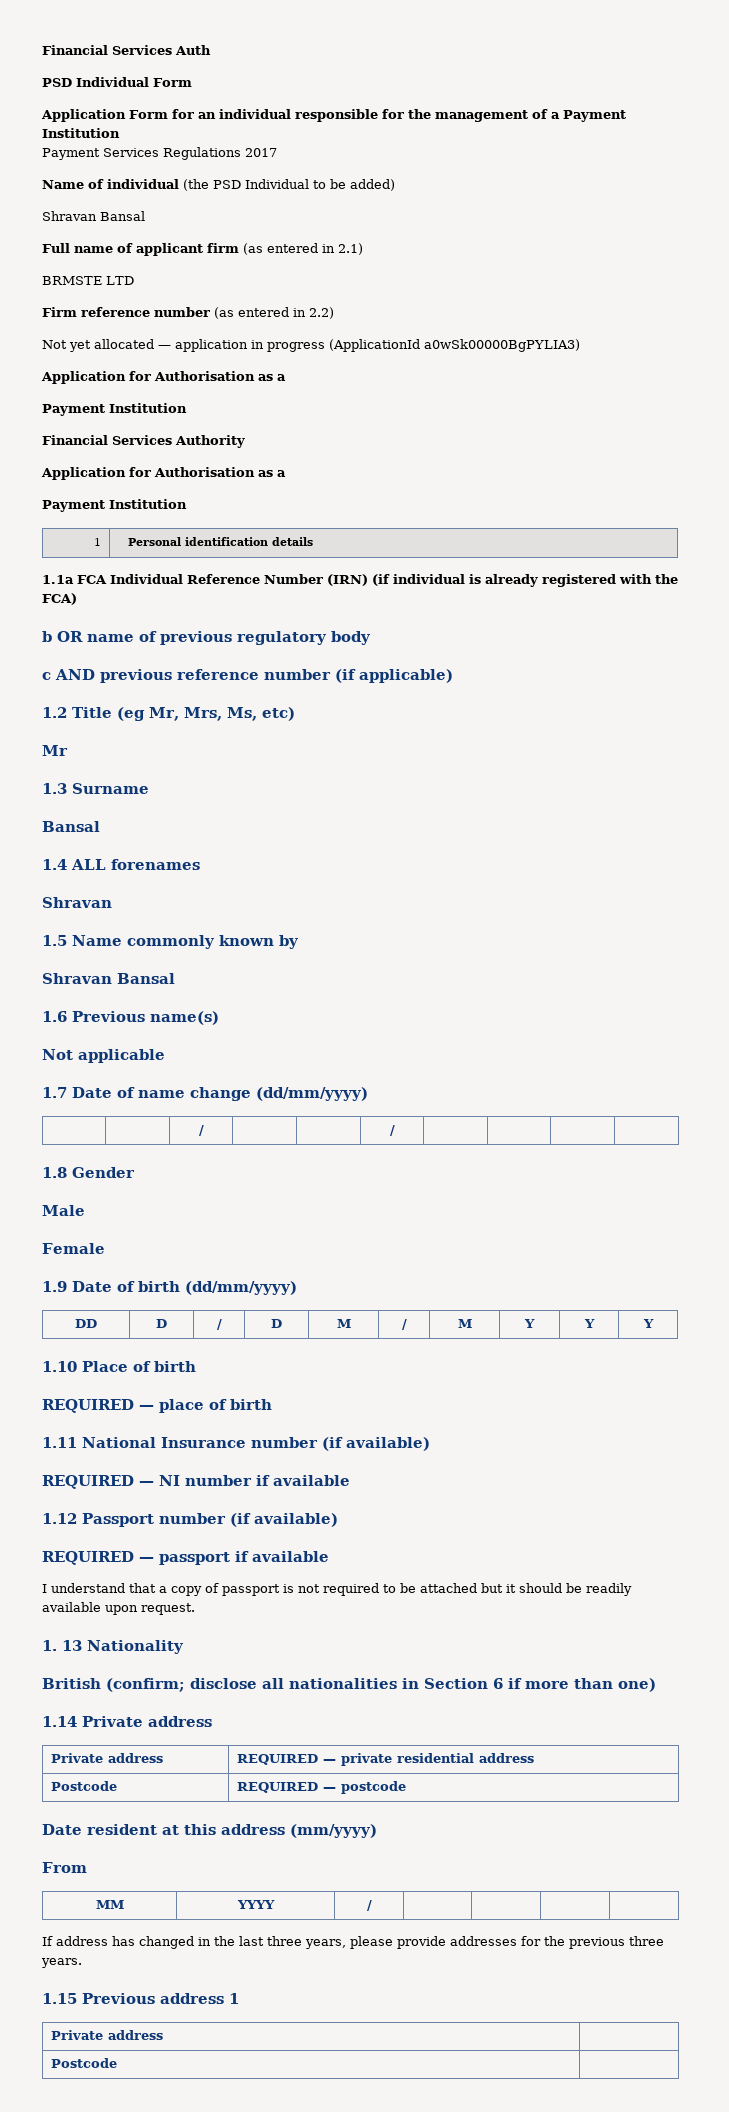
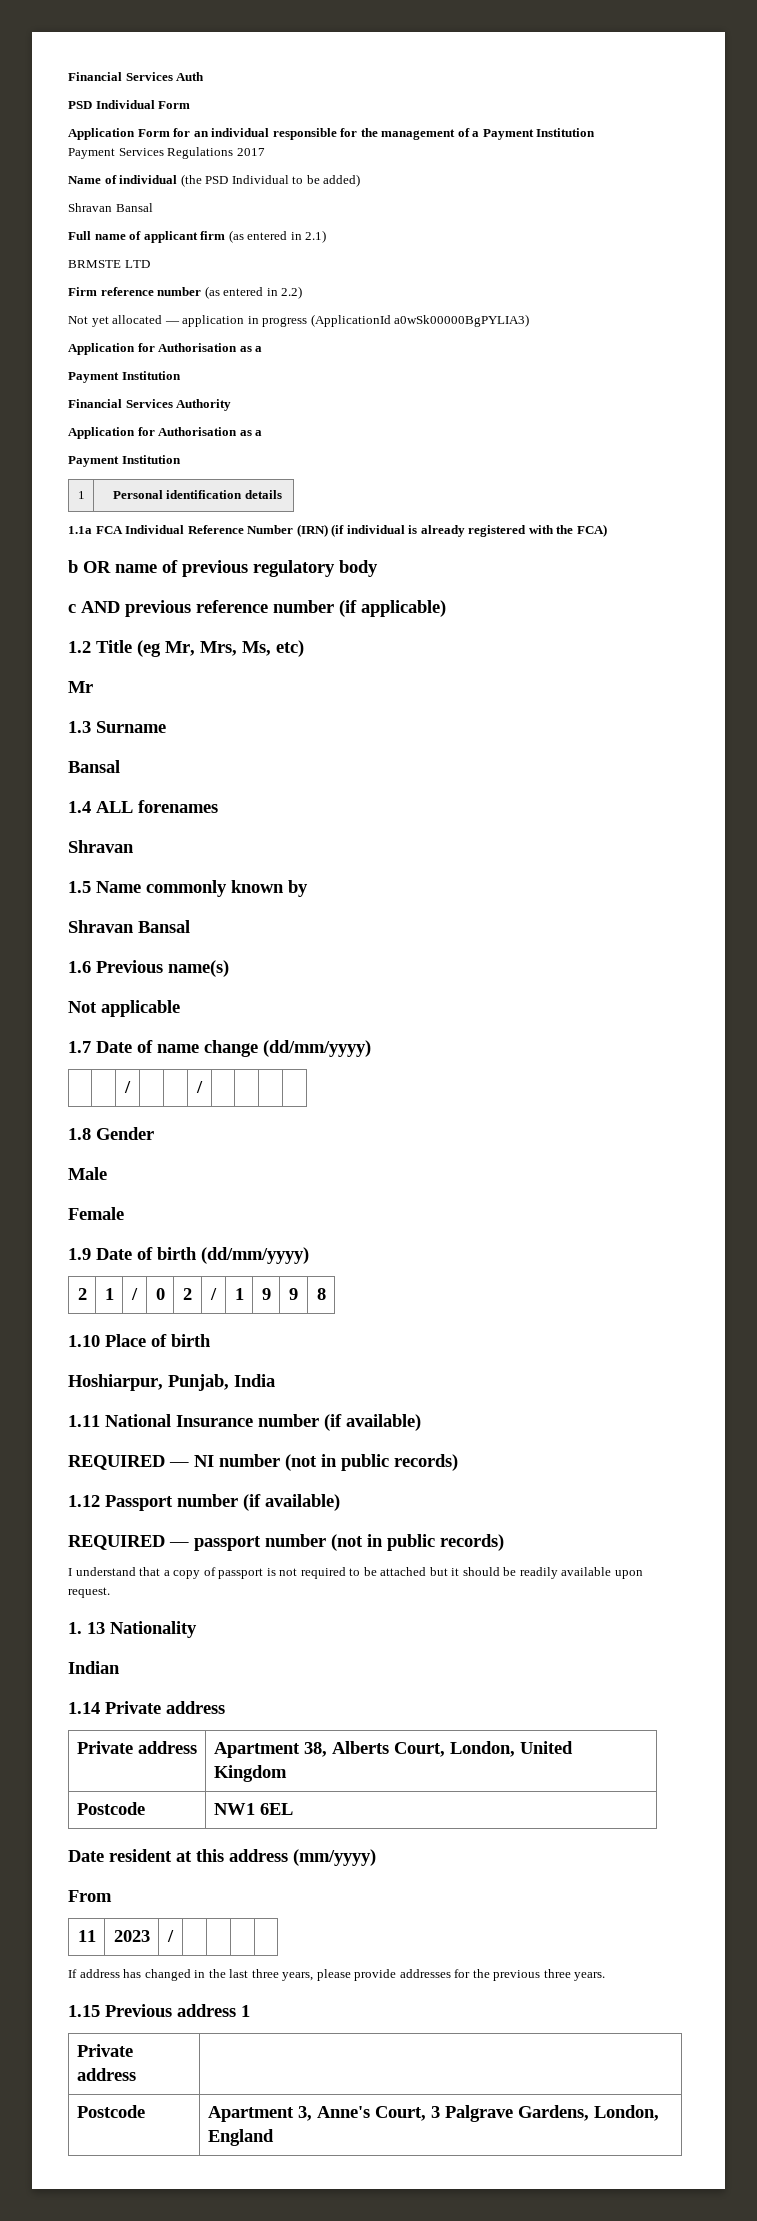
[75,1319,97,1328] [156,1319,167,1328] [216,1319,222,1330] [271,1319,282,1328] [336,1319,351,1328] [401,1319,407,1330] [457,1319,472,1328] [524,1319,535,1328] [583,1319,595,1328] [642,1319,654,1328] DD | D | / | D | M | / | M | Y | Y | Y -> [77,1288,87,1300] [104,1288,114,1300] [131,1288,138,1300] [155,1288,165,1300] [183,1288,192,1300] [210,1288,217,1300] [234,1288,244,1300] [261,1288,271,1300] [289,1288,298,1300] [316,1288,326,1300] 2 | 1 | / | 0 | 2 | / | 1 | 9 | 9 | 8
[42,1399,272,1413] REQUIRED — place of birth -> [68,1374,275,1391] Hoshiarpur, Punjab, India
[256,1475,350,1486] if available -> [285,1454,458,1471] (not in public records)
[235,1551,329,1562] if available -> [265,1534,504,1551] number (not in public records)
[42,1678,656,1692] British (confirm; disclose all nationalities in Section 6 if more than one) -> [68,1661,120,1674] Indian
[236,1753,534,1766] [50,1781,117,1791] [236,1781,406,1794] REQUIRED — private residential address // Postcode | REQUIRED — postcode -> [213,1741,573,1758] [213,1765,287,1782] [76,1802,145,1815] [213,1803,293,1815] Apartment 38, Alberts Court, London, United Kingdom // Postcode | NW1 6EL
[95,1900,124,1909] [236,1900,275,1909] MM | YYYY -> [77,1930,96,1942] [113,1930,150,1942] 11 | 2023
(117, 2063) none -> [207,2105,659,2122] [207,2129,274,2146] Apartment 3, Anne's Court, 3 Palgrave Gardens, London, England

